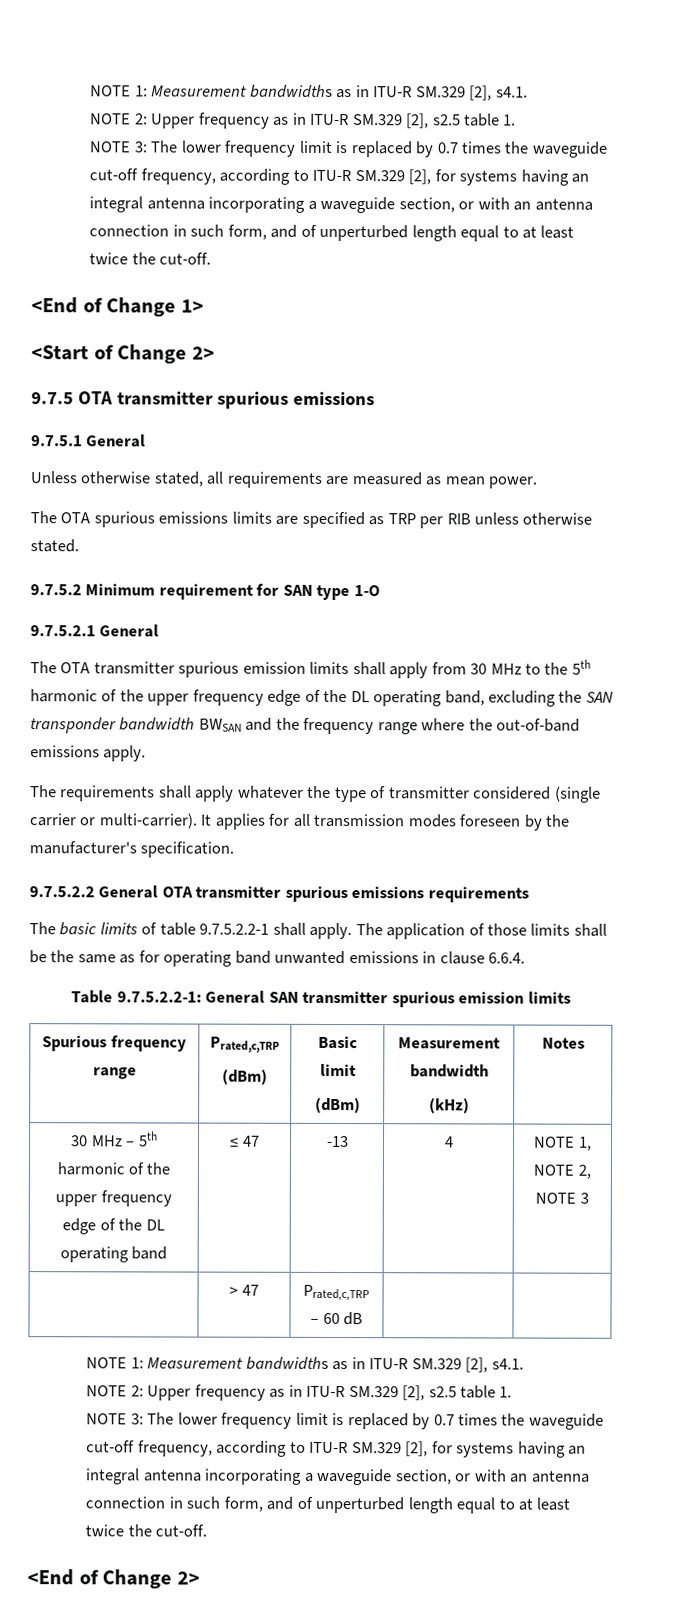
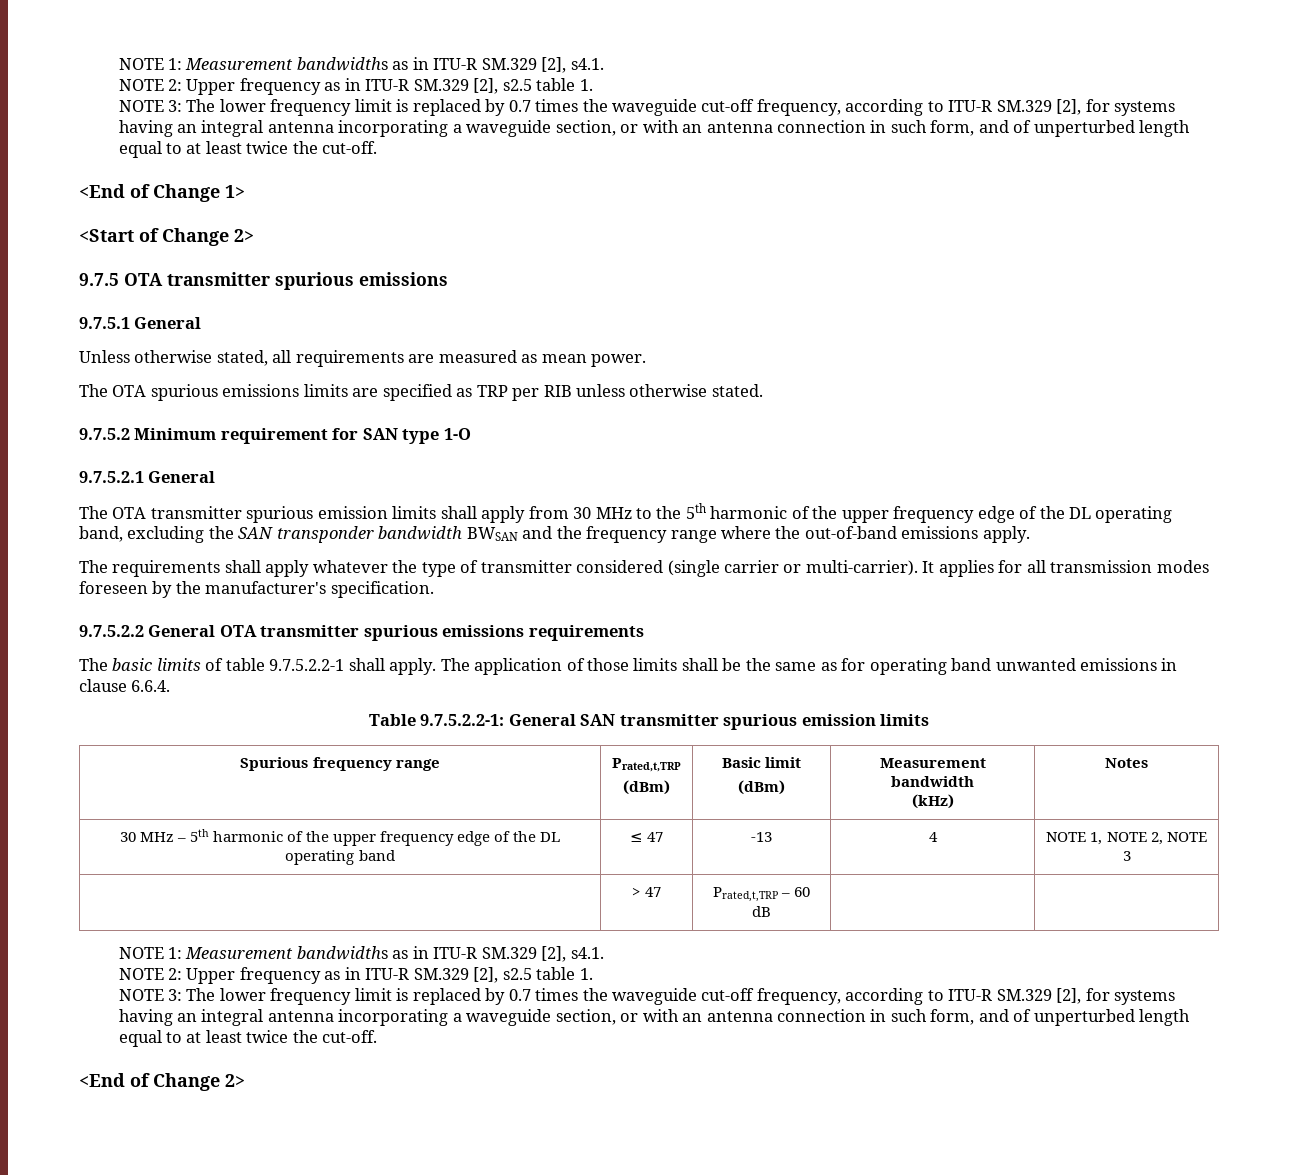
[210,1036,280,1053] Prated,c,TRP -> [612,758,681,772] Prated,t,TRP
[303,1284,370,1301] Prated,c,TRP -> [712,887,778,902] Prated,t,TRP

